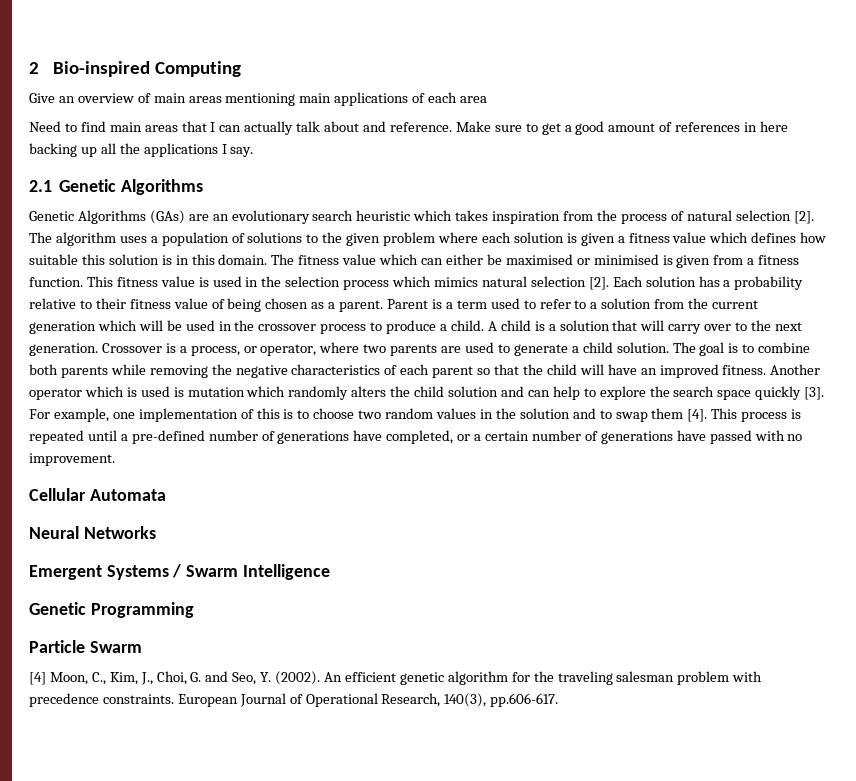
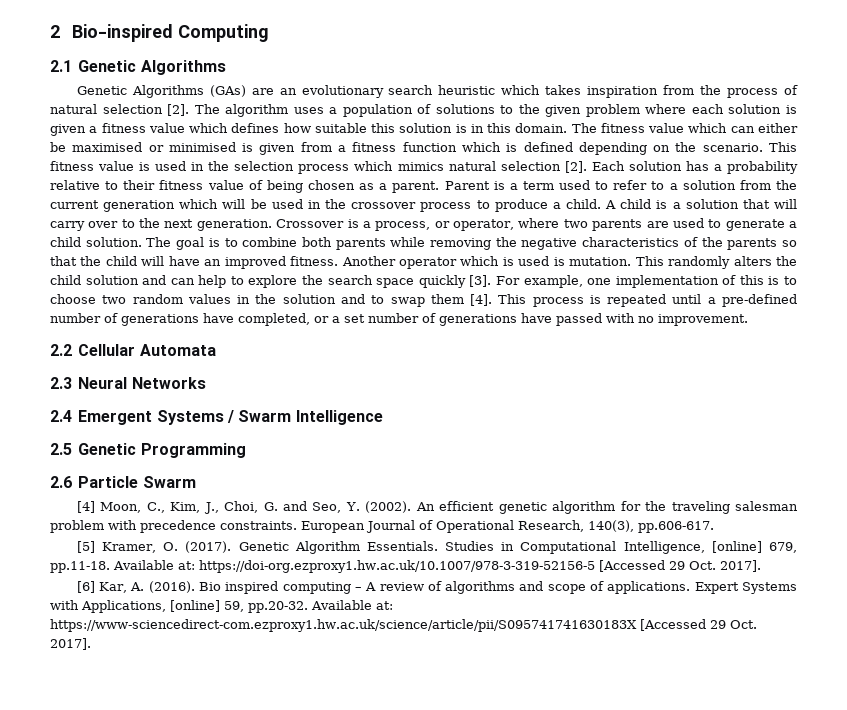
[29,92,488,106] [29,121,789,135] [29,143,254,157] // Give an overview of main areas mentioning main applications of each area // Need to find main areas that I can actually talk about and reference. Make sure to get a good amount of references in here backing up all the applications I say. -> (269, 33) none
[29,277,83,287] function. -> [402,142,763,155] function which is defined depending on the scenario.
[400,364,474,378] each parent -> [701,237,778,250] the parents
[187,386,286,397] mutation which -> [569,256,664,266] mutation. This
[485,431,530,441] certain -> [344,314,365,323] set
(115, 459) none -> [50,344,72,356] 2.2
(166, 495) none -> [50,377,72,389] 2.3
(156, 532) none -> [50,410,72,422] 2.4
(330, 572) none -> [50,443,72,455] 2.5
(194, 610) none -> [50,476,72,488] 2.6
(559, 700) none -> [76,541,797,554] [50,560,761,573] [76,581,798,594] [50,600,393,613] [50,619,757,632] [50,638,91,650] // [5] Kramer, O. (2017). Genetic Algorithm Essentials. Studies in Computational Intelligence, [online] 679, pp.11-18. Available at: https://doi-org.ezproxy1.hw.ac.uk/10.1007/978-3-319-52156-5 [Accessed 29 Oct. 2017]. // [6] Kar, A. (2016). Bio inspired computing – A review of algorithms and scope of applications. Expert Systems with Applications, [online] 59, pp.20-32. Available at: https://www-sciencedirect-com.ezproxy1.hw.ac.uk/science/article/pii/S095741741630183X [Accessed 29 Oct. 2017].

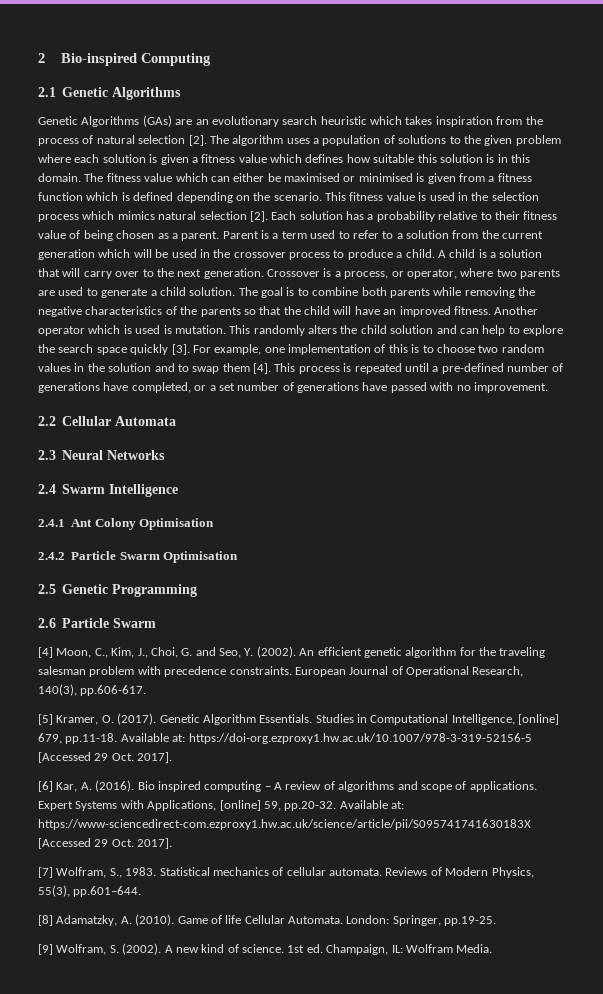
[78,410,234,425] Emergent Systems / -> (56, 489) none
(383, 417) none -> [38,518,215,530] [38,551,239,563] // 2.4.1 Ant Colony Optimisation // 2.4.2 Particle Swarm Optimisation
(91, 644) none -> [38,867,534,878] [38,885,142,897] [38,914,497,926] [38,943,493,955] // [7] Wolfram, S., 1983. Statistical mechanics of cellular automata. Reviews of Modern Physics, 55(3), pp.601–644. // [8] Adamatzky, A. (2010). Game of life Cellular Automata. London: Springer, pp.19-25. // [9] Wolfram, S. (2002). A new kind of science. 1st ed. Champaign, IL: Wolfram Media.

